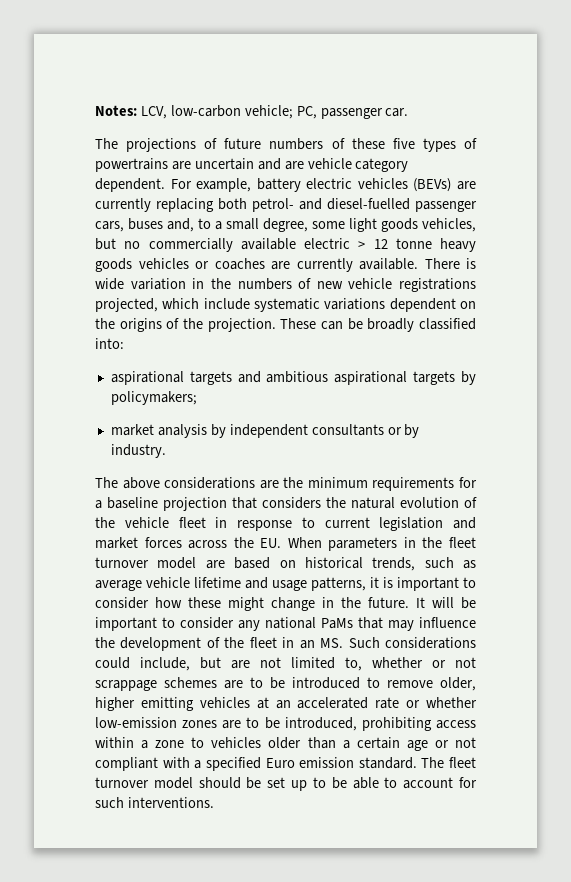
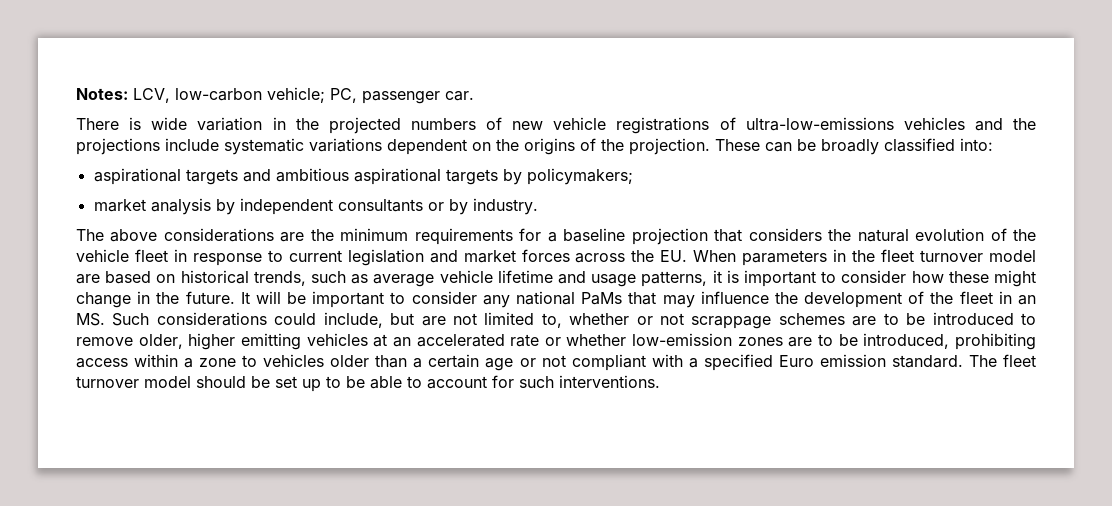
[95,138,477,152] [95,158,409,172] [95,178,476,192] [95,198,477,212] [95,218,476,232] [95,238,476,252] [95,258,418,272] The projections of future numbers of these five types of powertrains are uncertain and are vehicle category dependent. For example, battery electric vehicles (BEVs) are currently replacing both petrol- and diesel-fuelled passenger cars, buses and, to a small degree, some light goods vehicles, but no commercially available electric > 12 tonne heavy goods vehicles or coaches are currently available. -> (474, 96) none
(231, 283) none -> [328,117,401,134] projected
[95,298,200,312] projected, which -> [719,117,1036,131] [76,138,160,155] of ultra-low-emissions vehicles and the projections

